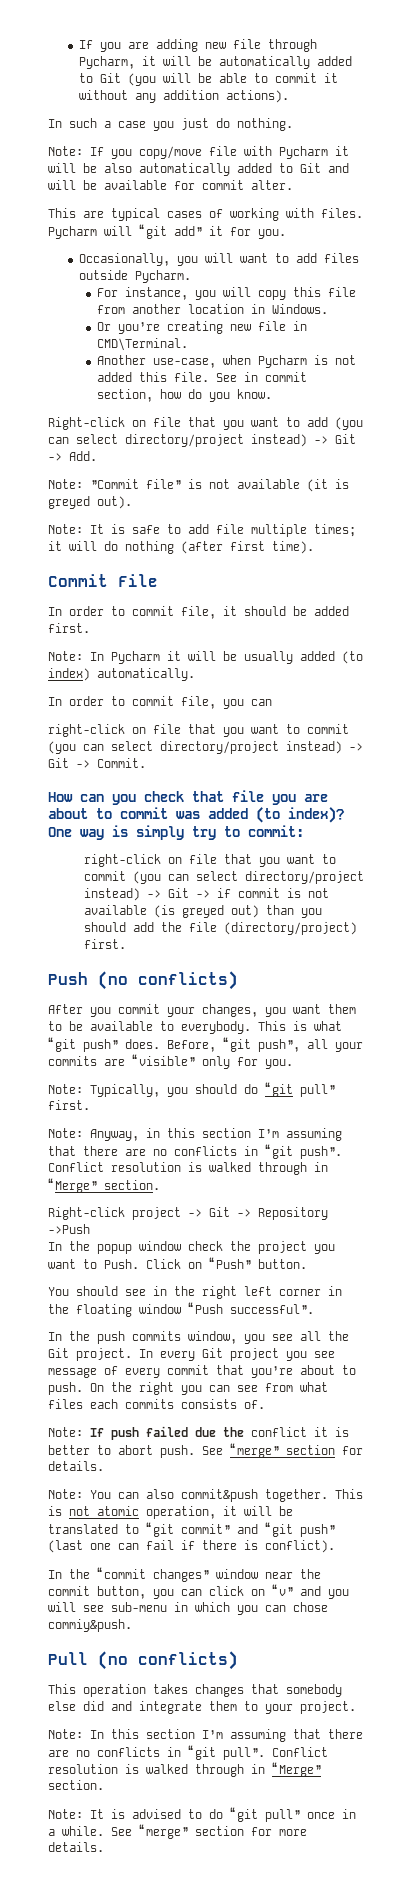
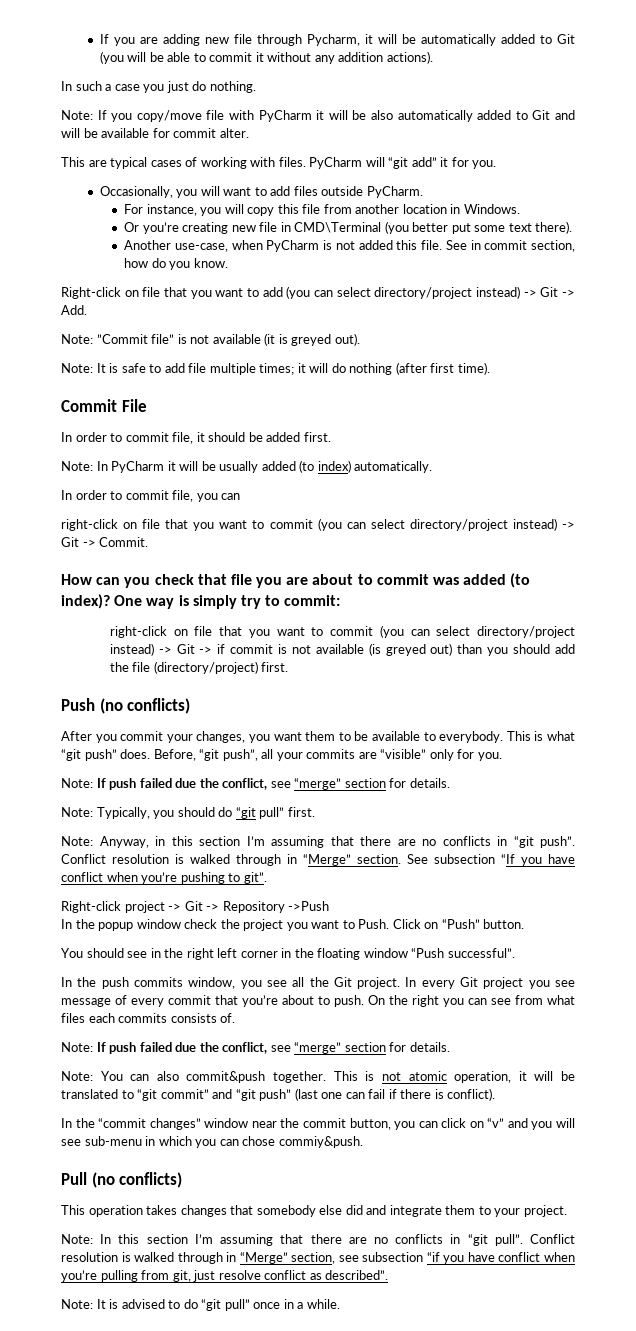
[279,146,328,159] Pycharm -> [258,110,312,122] PyCharm
[48,226,97,239] Pycharm -> [309,157,363,169] PyCharm
[134,270,191,283] Pycharm. -> [366,186,423,198] PyCharm.
[96,338,188,351] CMD\Terminal. -> [294,221,573,234] CMD\Terminal (you better put some text there).
[257,355,307,368] Pycharm -> [266,240,320,252] PyCharm
[111,651,160,664] Pycharm -> [111,461,165,473] PyCharm
(293, 1064) none -> [61,778,450,790] // Note: If push failed due the conflict, see “merge” section for details.
(160, 1185) none -> [407,854,575,866] [61,872,267,884] See subsection “If you have conflict when you’re pushing to git”.
[251,1427,349,1437] [48,1445,223,1458] conflict it is better to abort push. See -> [222,1042,291,1054] conflict, see
[48,1780,104,1790] section. -> [291,1252,576,1264] [61,1270,389,1282] section, see subsection “if you have conflict when you’re pulling from git, just resolve conflict as described”.
[111,1824,307,1839] [48,1842,104,1852] See “merge” section for more details. -> (340, 1304) none

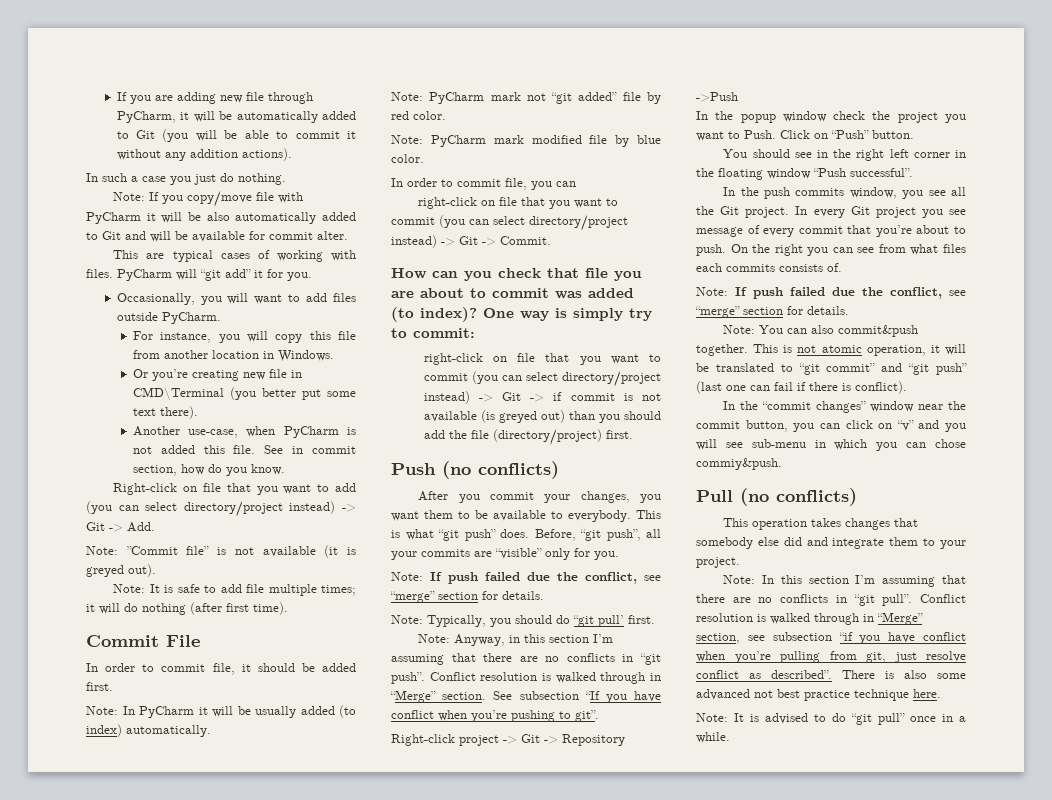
[306,34,360,46] Pycharm, -> [116,111,176,123] PyCharm,
(433, 467) none -> [391,92,661,104] [391,111,446,120] [391,135,661,147] [391,154,424,163] // Note: PyCharm mark not “git added” file by red color. // Note: PyCharm mark modified file by blue color.
[259,807,285,819] pull” -> [598,615,624,627] pull’
(389, 1275) none -> [842,670,966,679] [696,689,941,701] There is also some advanced not best practice technique here.

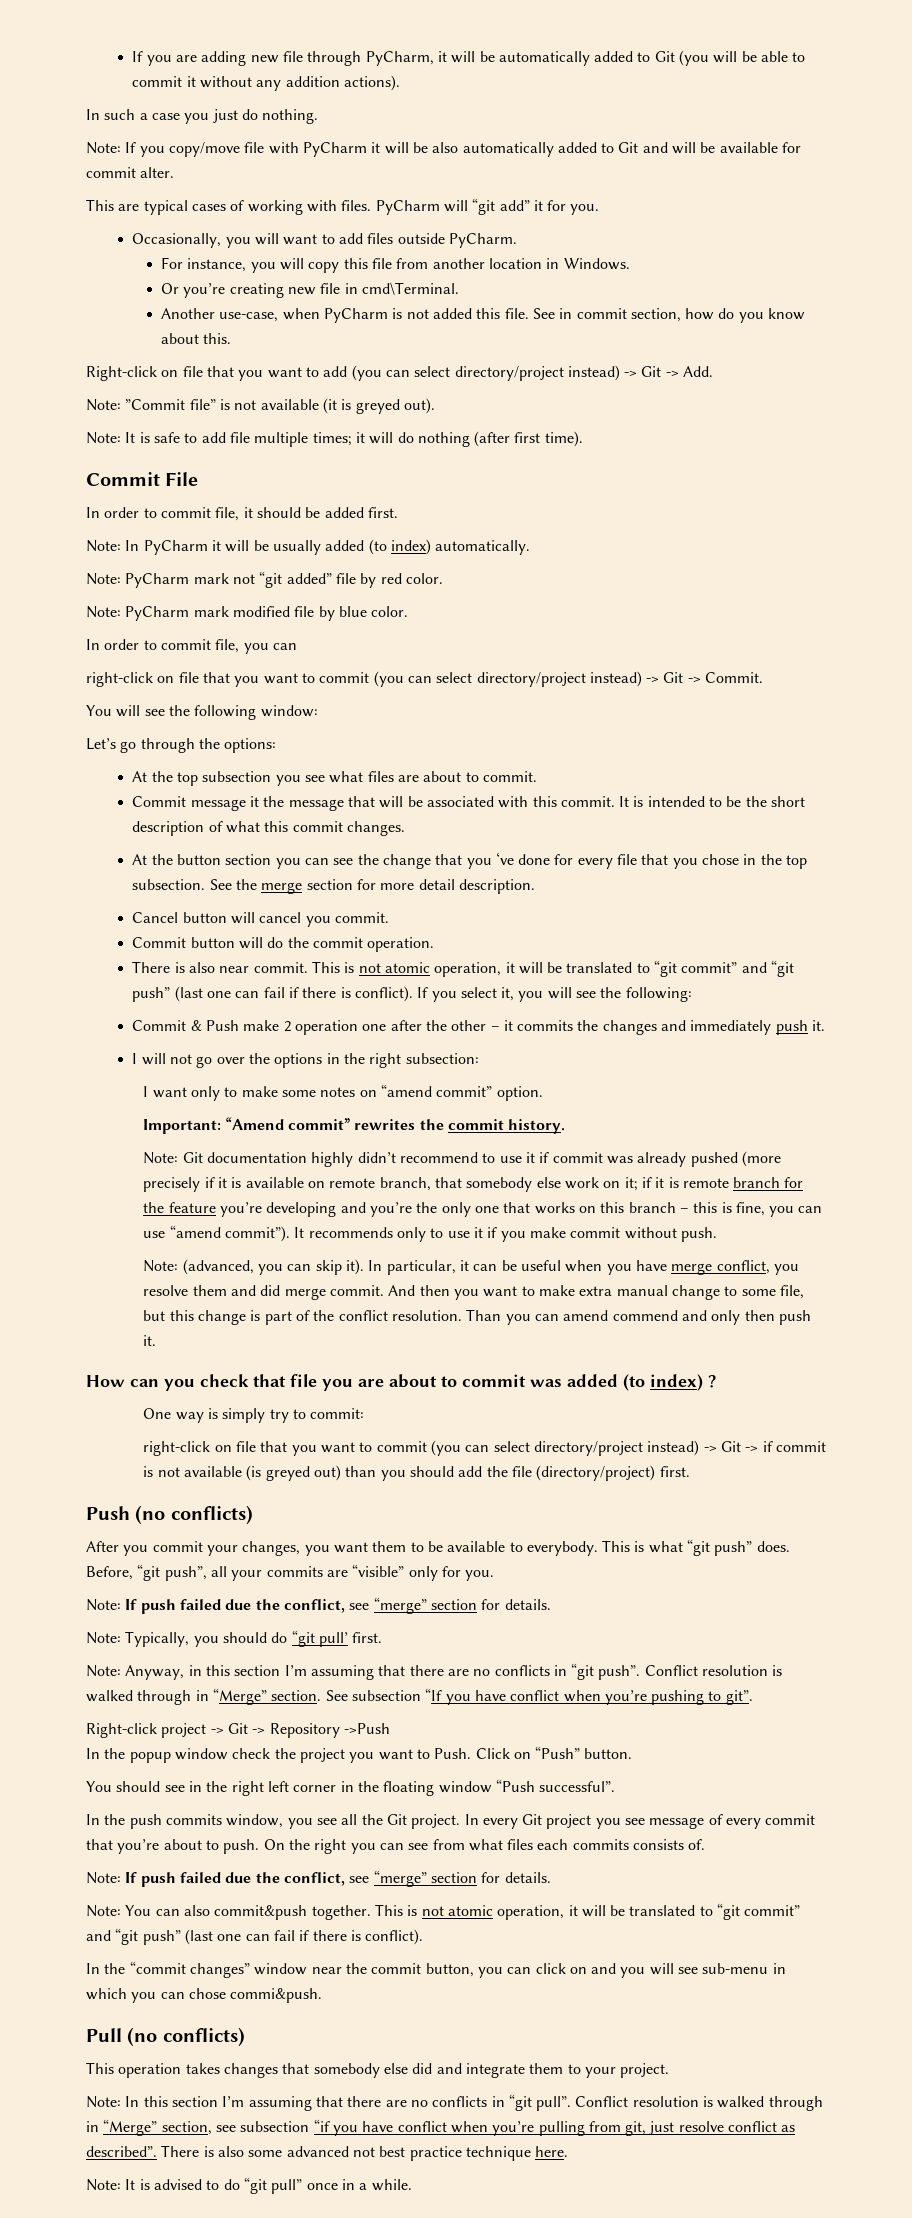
[132,387,356,401] [132,406,198,419] CMD\Terminal (you better put some text there). -> [361,282,459,295] cmd\Terminal.
[250,464,285,475] know. -> [768,308,806,320] [160,333,232,344] know about this.
(551, 240) none -> [86,705,318,720] [86,738,277,753] [132,771,537,786] [132,796,806,811] [132,821,405,836] [132,852,808,869] [132,879,535,894] [132,912,389,927] [132,937,435,952] [132,960,795,977] [132,986,692,1002] [132,1020,826,1035] [132,1053,479,1068] [143,1084,543,1101] [143,1117,566,1134] [143,1151,781,1167] [143,1177,804,1192] [143,1202,823,1217] [143,1225,717,1242] [143,1259,799,1275] [143,1285,804,1300] [143,1309,811,1325] [143,1335,157,1346] // You will see the following window: // Let’s go through the options: // At the top subsection you see what files are about to commit. // Commit message it the message that will be associated with this commit. It is intended to be the short description of what this commit changes. // At the button section you can see the change that you ‘ve done for every file that you chose in the top subsection. See the merge section for more detail description. // Cancel button will cancel you commit. // Commit button will do the commit operation. // There is also near commit. This is not atomic operation, it will be translated to “git commit” and “git push” (last one can fail if there is conflict). If you select it, you will see the following: // Commit & Push make 2 operation one after the other – it commits the changes and immediately push it. // I will not go over the options in the right subsection: // I want only to make some notes on “amend commit” option. // Important: “Amend commit” rewrites the commit history. // Note: Git documentation highly didn’t recommend to use it if commit was already pushed (more precisely if it is available on remote branch, that somebody else work on it; if it is remote branch for the feature you’re developing and you’re the only one that works on this branch – this is fine, you can use “amend commit”). It recommends only to use it if you make commit without push. // Note: (advanced, you can skip it). In particular, it can be useful when you have merge conflict, you resolve them and did merge commit. And then you want to make extra manual change to some file, but this change is part of the conflict resolution. Than you can amend commend and only then push it.
[420,307,477,322] index)? -> [650,1374,716,1391] index) ? //
[896,420,914,431] “v” -> (587, 1970) none
[696,458,782,470] commiy&push. -> [230,1988,323,2003] commi&push.

